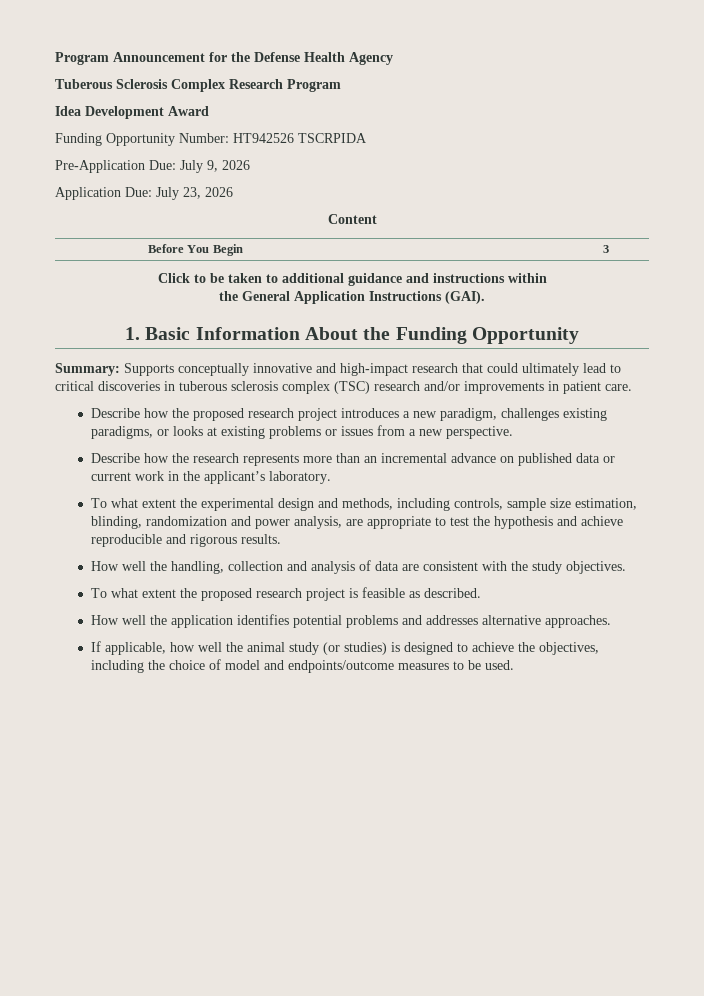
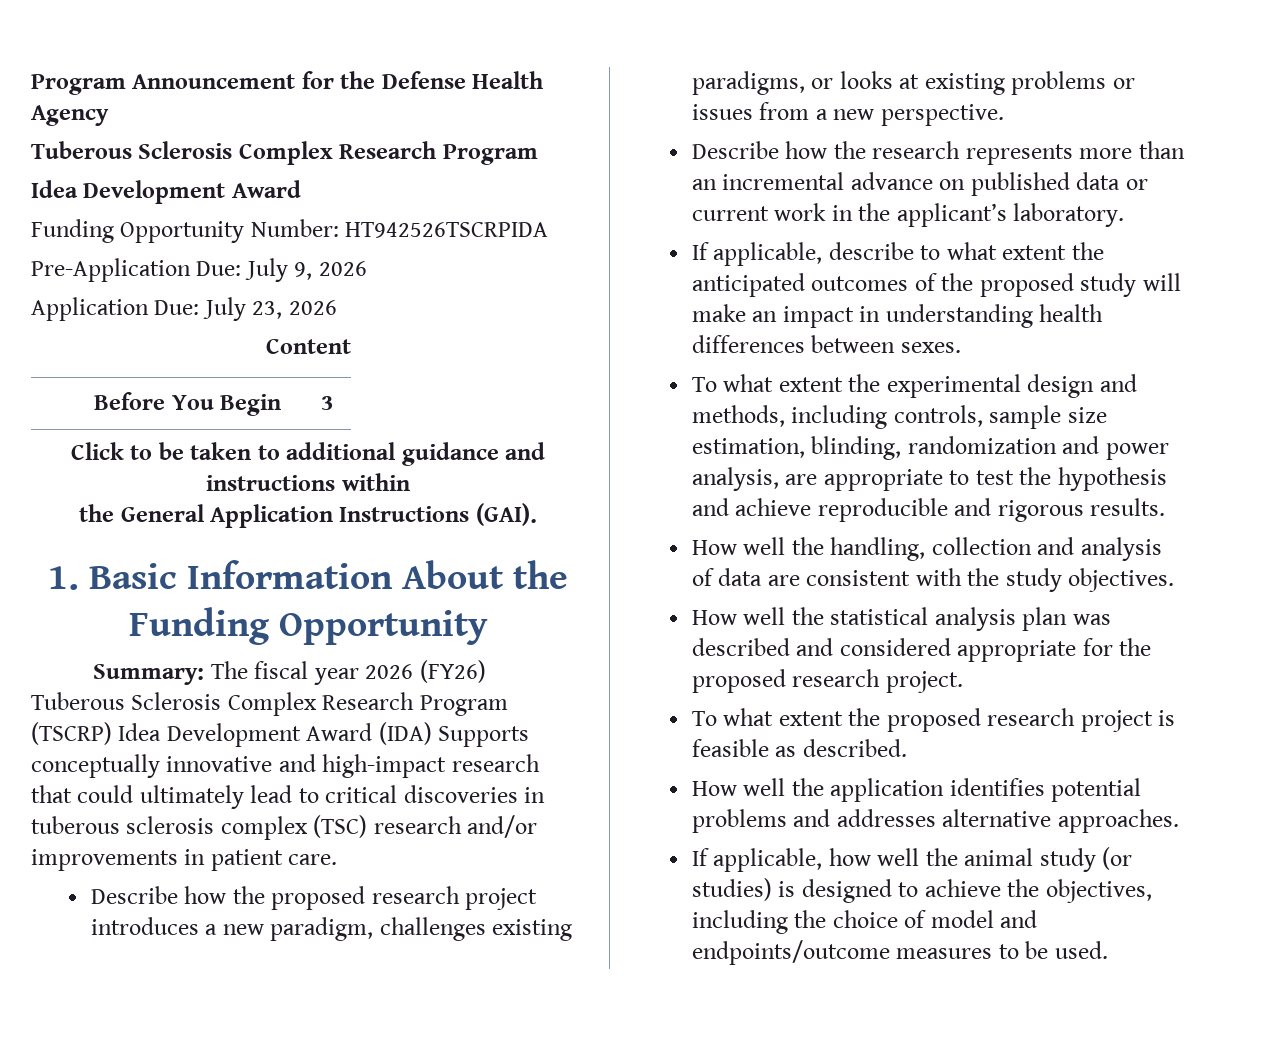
[233,133,367,143] HT942526 TSCRPIDA -> [345,222,549,238] HT942526TSCRPIDA
(120, 369) none -> [210,660,486,685] [31,692,508,716] [31,722,432,747] The fiscal year 2026 (FY26) Tuberous Sclerosis Complex Research Program (TSCRP) Idea Development Award (IDA)
(331, 477) none -> [691,242,1104,266] [691,273,1181,297] [691,304,1104,328] [691,335,961,353] // If applicable, describe to what extent the anticipated outcomes of the proposed study will make an impact in understanding health differences between sexes.
(626, 567) none -> [691,607,1111,631] [691,638,1152,662] [691,669,963,693] // How well the statistical analysis plan was described and considered appropriate for the proposed research project.

